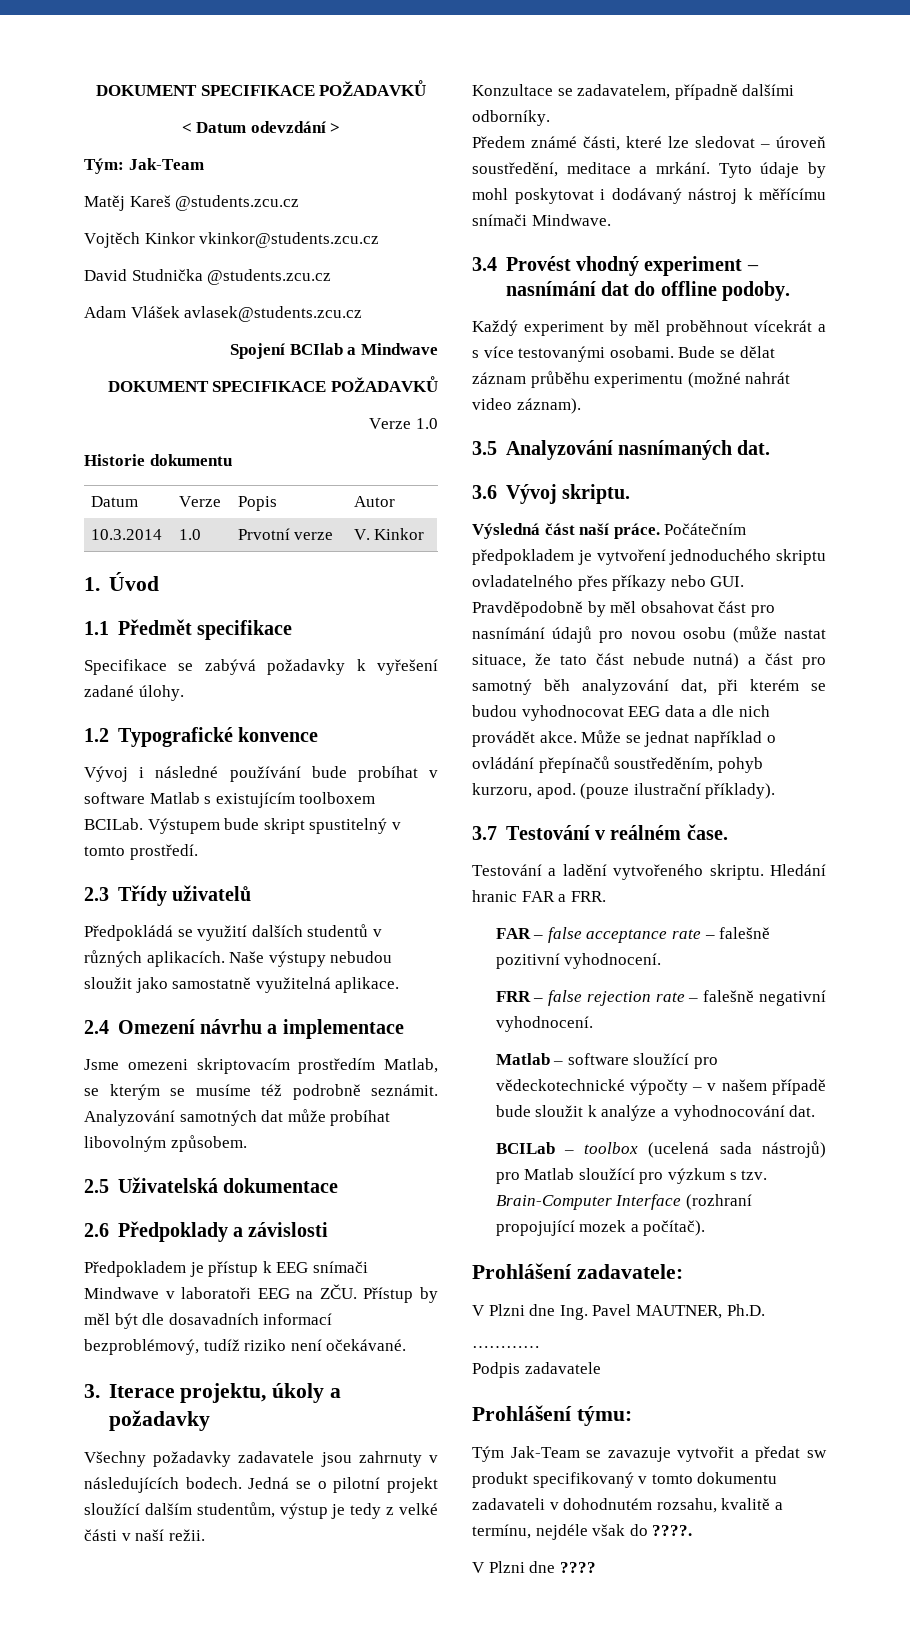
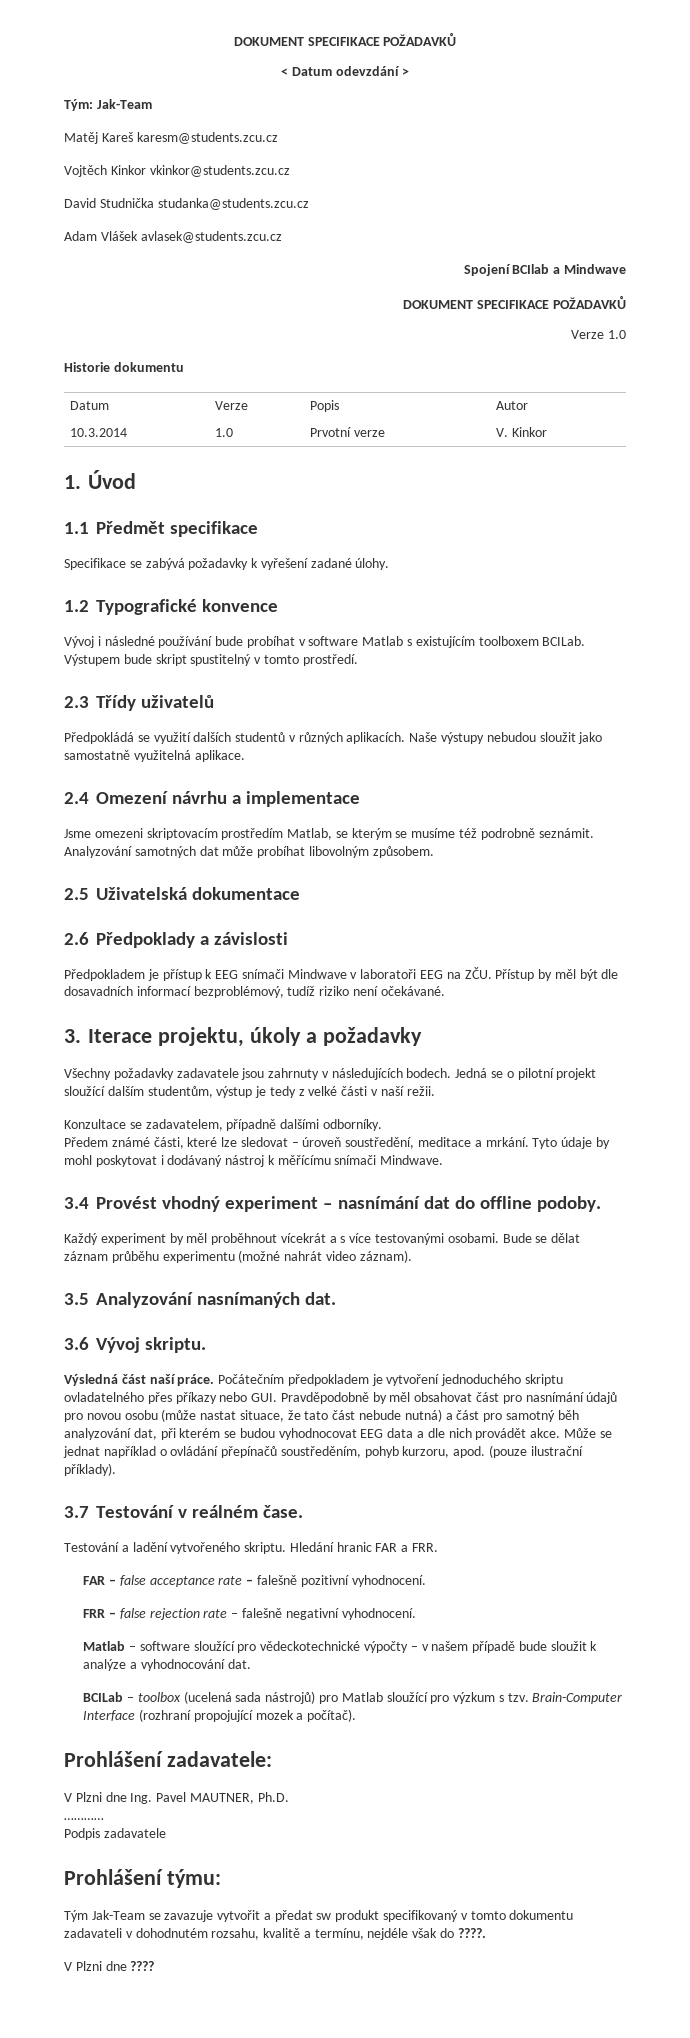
[175,195,300,211] @students.zcu.cz -> [136,132,278,144] karesm@students.zcu.cz
[207,269,332,285] @students.zcu.cz -> [157,198,309,210] studanka@students.zcu.cz

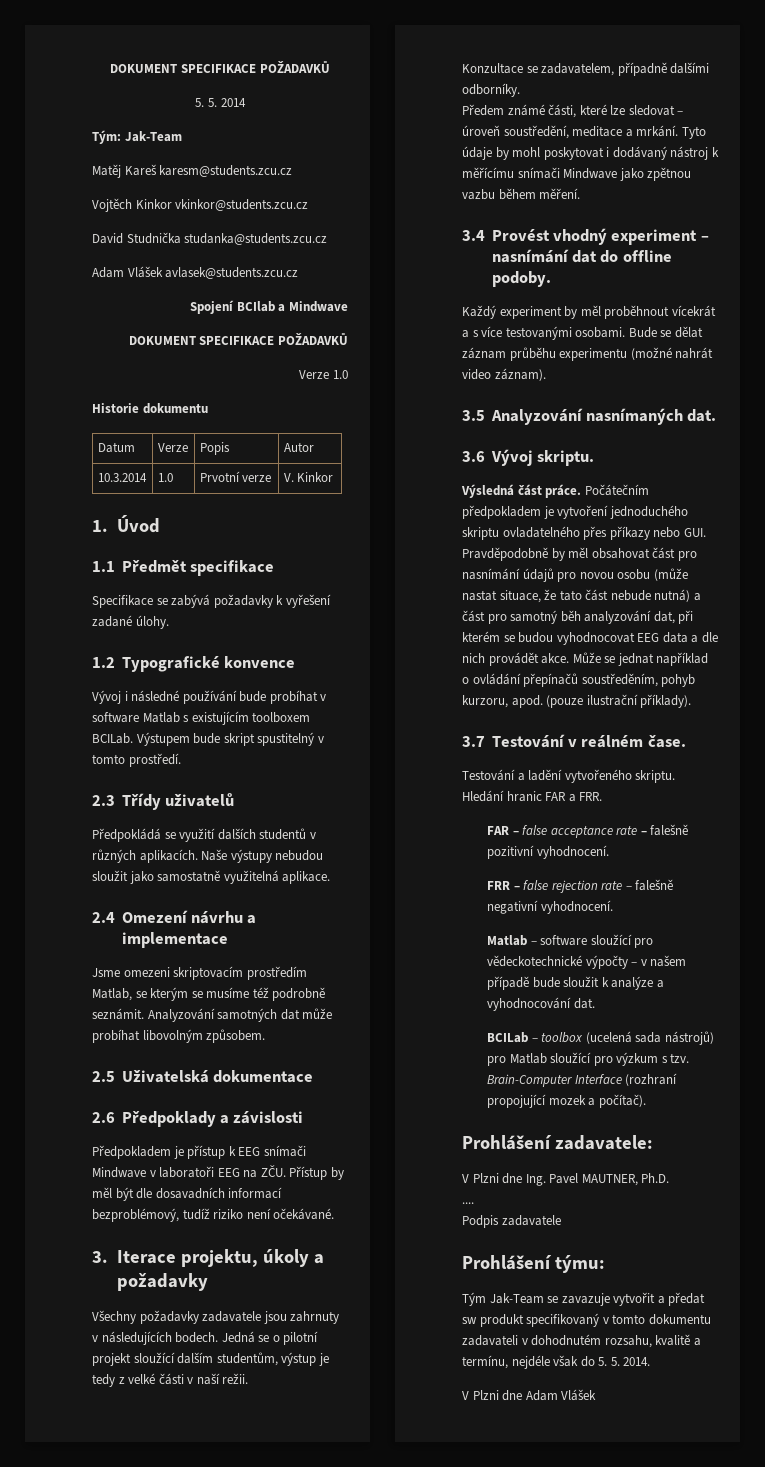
[233,32,457,46] [281,66,409,76] DOKUMENT SPECIFIKACE POŽADAVKŮ // < Datum odevzdání > -> [110,61,330,73] [195,98,246,107] DOKUMENT SPECIFIKACE POŽADAVKŮ // 5. 5. 2014
[380,1155,444,1165] Mindwave. -> [563,167,692,181] [462,188,581,200] Mindwave jako zpětnou vazbu během měření.
[149,1374,176,1384] naší -> (542, 490) none
[64,1818,104,1820] ………… -> [462,1202,474,1204] ....
[457,1928,486,1938] [64,1961,155,1971] ????. // V Plzni dne ???? -> [598,1357,651,1366] [462,1389,597,1401] 5. 5. 2014. // V Plzni dne Adam Vlášek

